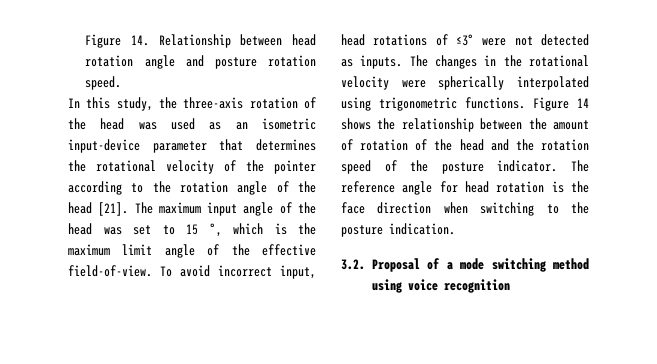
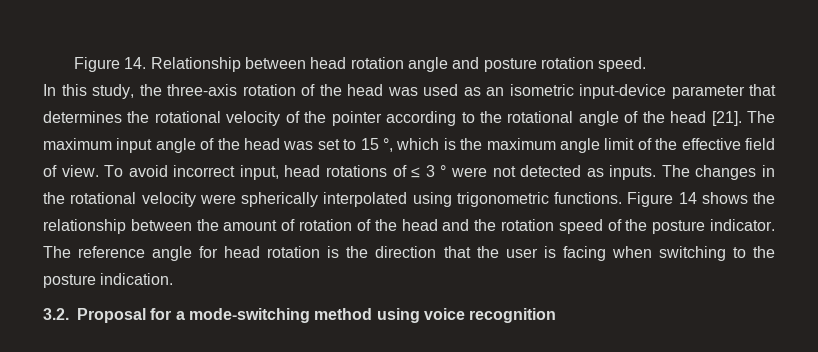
[180,181,228,193] rotation -> [507,111,574,123] rotational
[122,244,195,258] limit angle -> [559,138,635,153] angle limit
[68,265,152,277] field-of-view. -> [744,138,775,150] [43,165,99,177] field of view.
[456,34,474,46] ≤3° -> [411,165,447,178] ≤ 3 °
[341,202,432,214] face direction -> [375,246,606,261] direction that the user is facing
[427,258,546,272] of a mode switching -> [150,308,310,323] for a mode-switching

